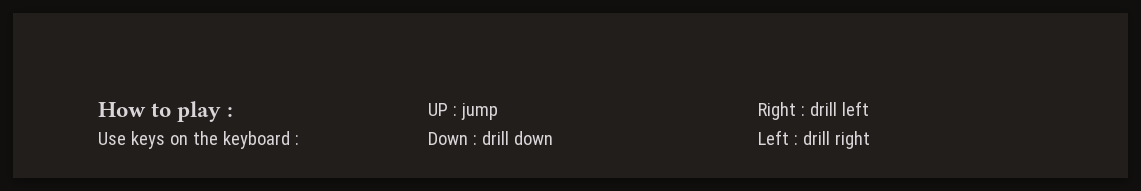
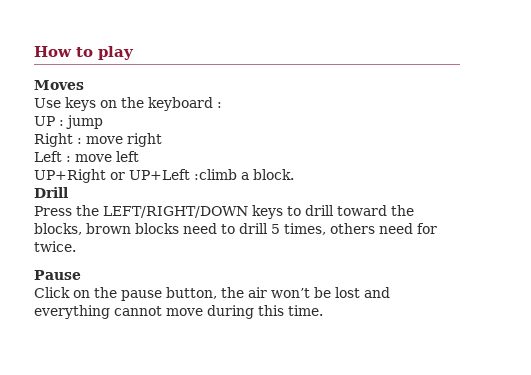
[227,107,234,117] : -> [34,80,84,90] // Moves
[428,131,553,145] // Down : drill down -> (103, 122) none
[809,101,869,116] drill left -> [86,133,162,147] move right
[802,131,870,149] drill right -> [75,151,139,162] [34,169,294,183] [34,187,68,198] [34,205,414,219] [34,223,437,235] [34,241,76,252] [34,270,81,280] [34,287,390,301] [34,305,323,319] move left // UP+Right or UP+Left :climb a block. // Drill // Press the LEFT/RIGHT/DOWN keys to drill toward the blocks, brown blocks need to drill 5 times, others need for twice. // Pause // Click on the pause button, the air won’t be lost and everything cannot move during this time.

